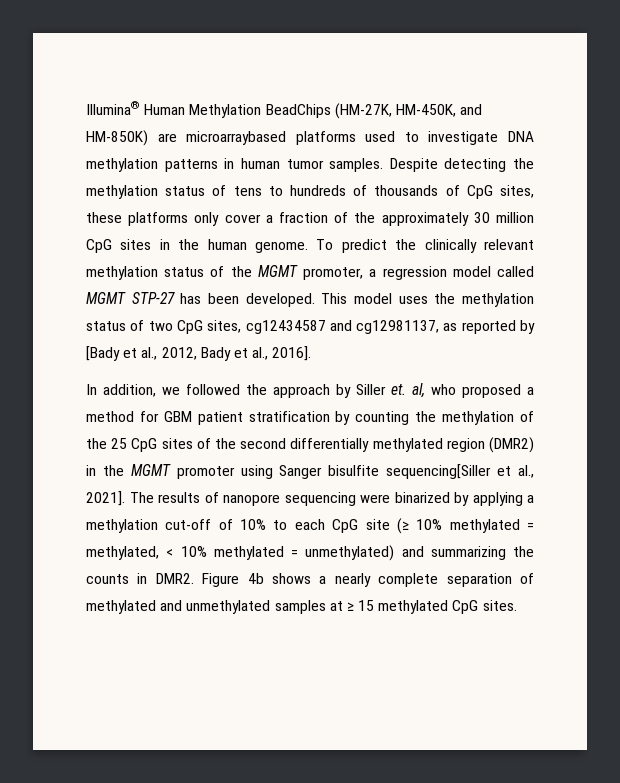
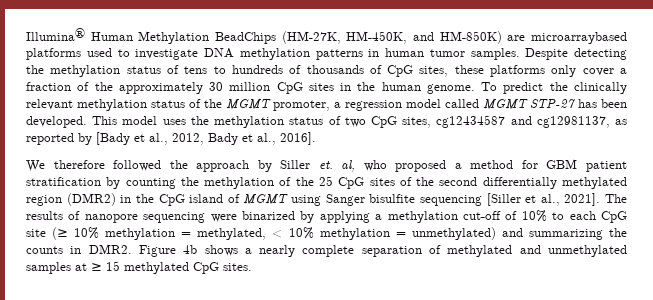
[86,384,180,397] In addition, we -> [26,160,105,172] We therefore
[130,464,235,479] MGMT promoter -> [158,194,289,206] CpG island of MGMT
[386,464,492,479] sequencing[Siller -> [419,193,521,206] sequencing [Siller
[449,519,520,533] methylated -> [105,228,176,240] methylation
[213,546,284,560] methylated -> [319,228,390,240] methylation

